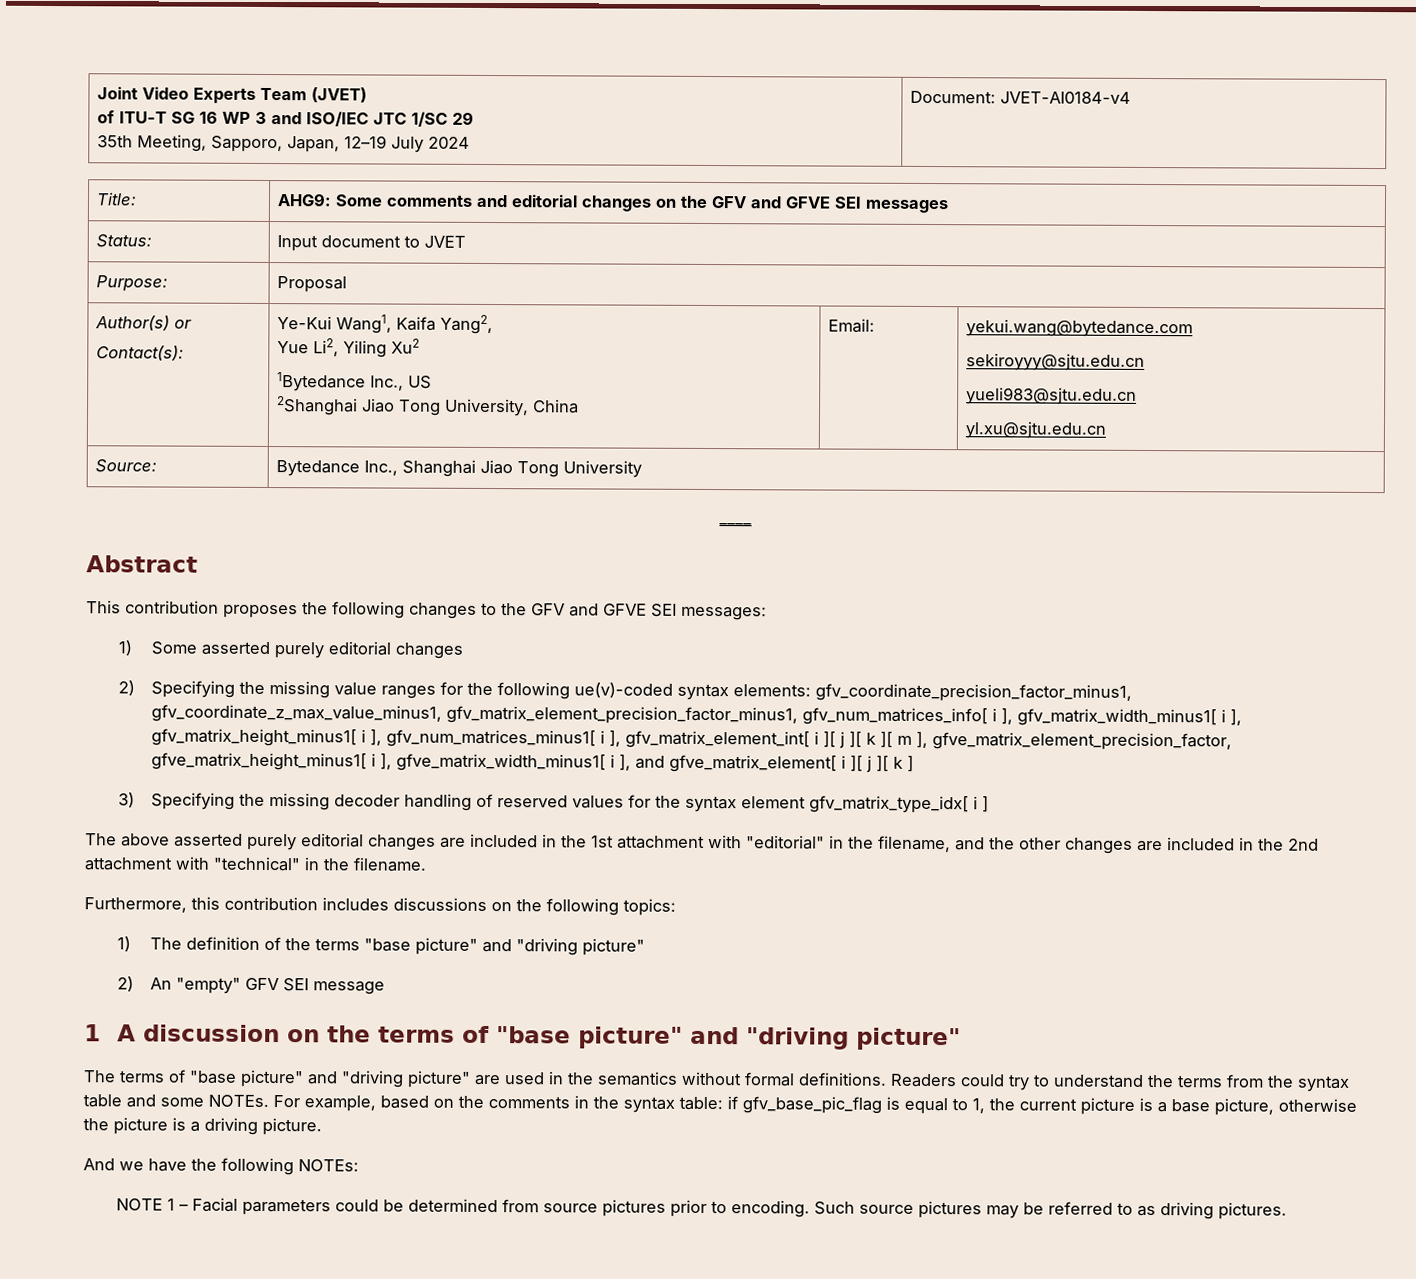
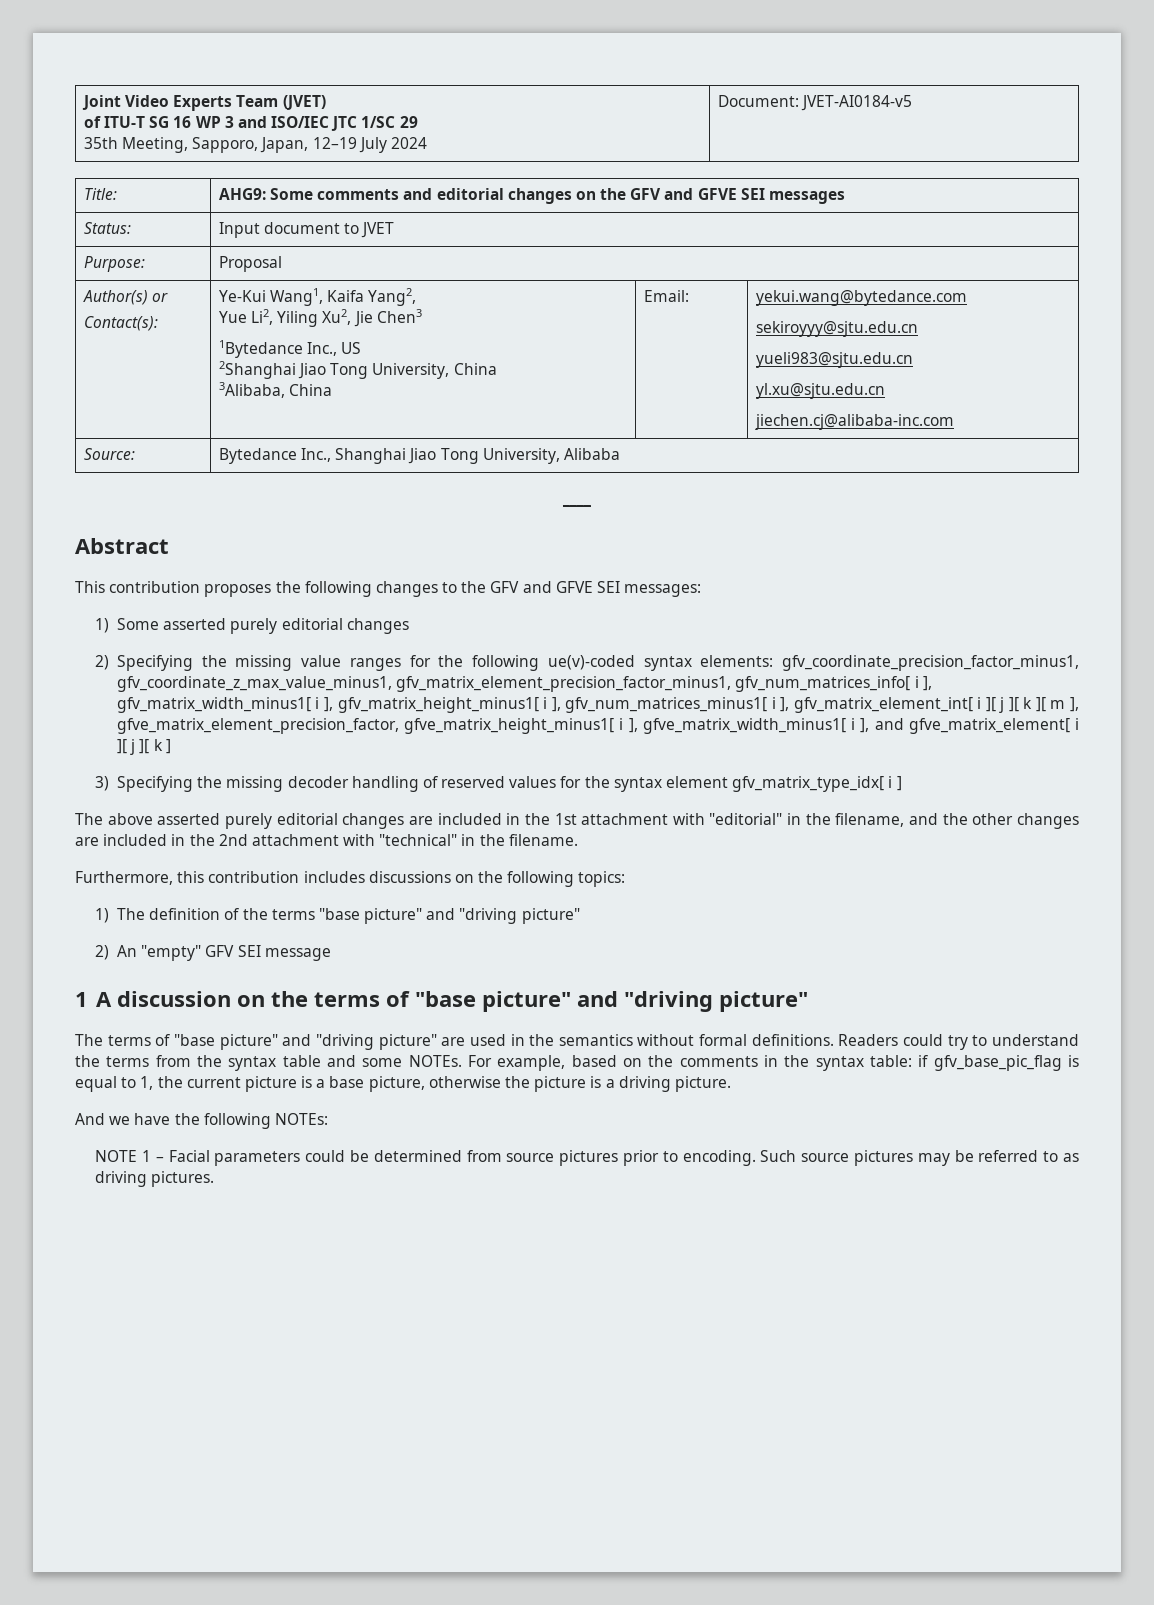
[999,91,1131,104] JVET-AI0184-v4 -> [800,95,912,111] JVET-AI0184-v5
[390,338,420,354] Xu2 -> [322,309,422,327] Xu2, Jie Chen3
(579, 406) none -> [218,382,332,398] // 3Alibaba, China
(1106, 430) none -> [754,414,954,430] // jiechen.cj@alibaba-inc.com
[562,460,642,478] University -> [482,448,620,464] University, Alibaba

